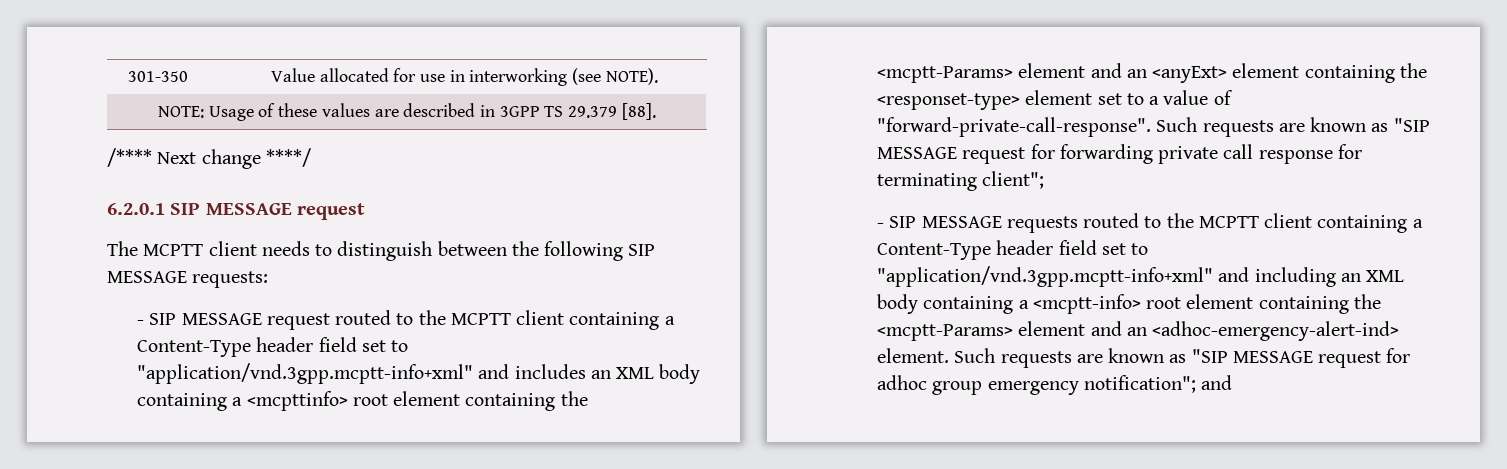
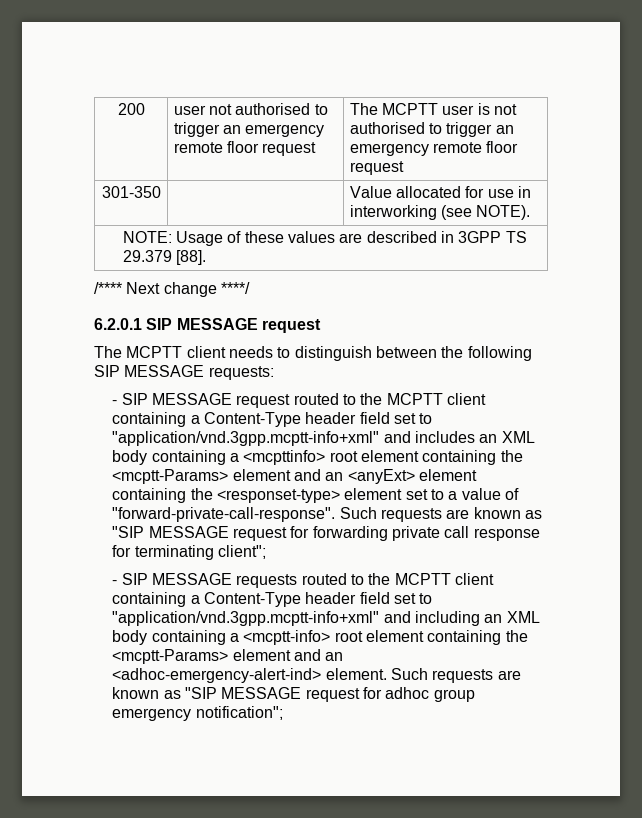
(128, 76) none -> [117,103,145,115] [173,103,328,115] [173,122,325,137] [173,141,317,156] [349,103,517,115] [349,122,514,137] [349,141,519,156] [349,161,404,175] 200 | user not authorised to trigger an emergency remote floor request | The MCPTT user is not authorised to trigger an emergency remote floor request //
[1201,375,1233,390] and -> (283, 713) none

